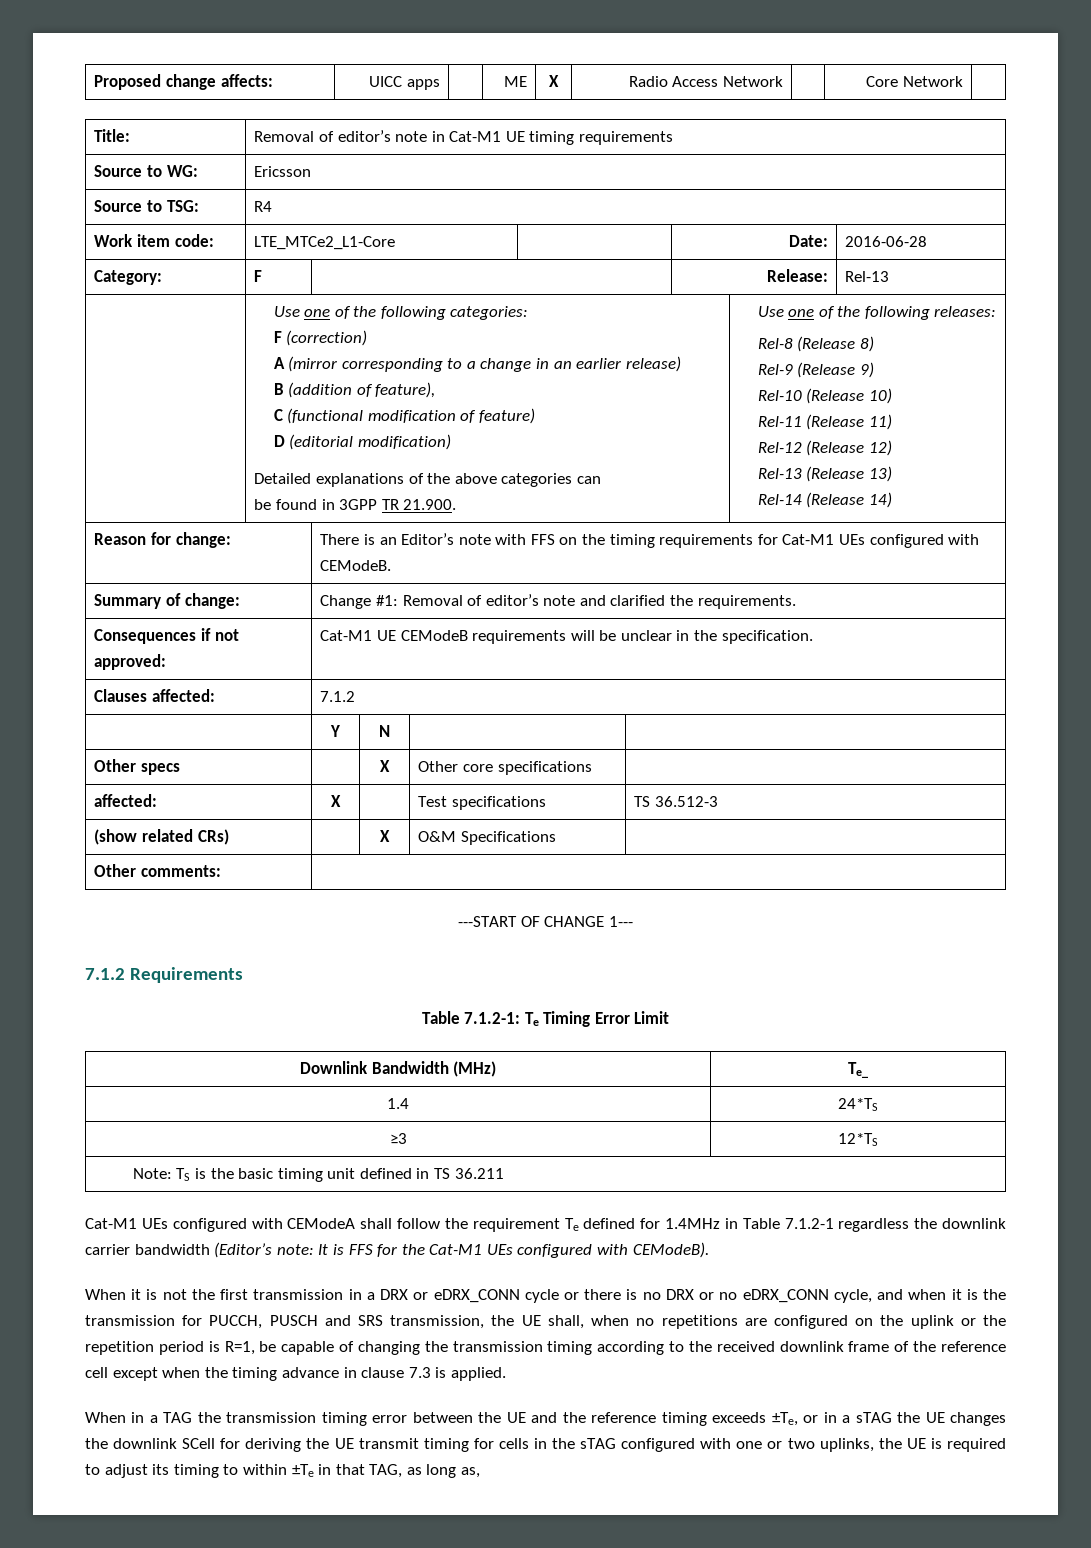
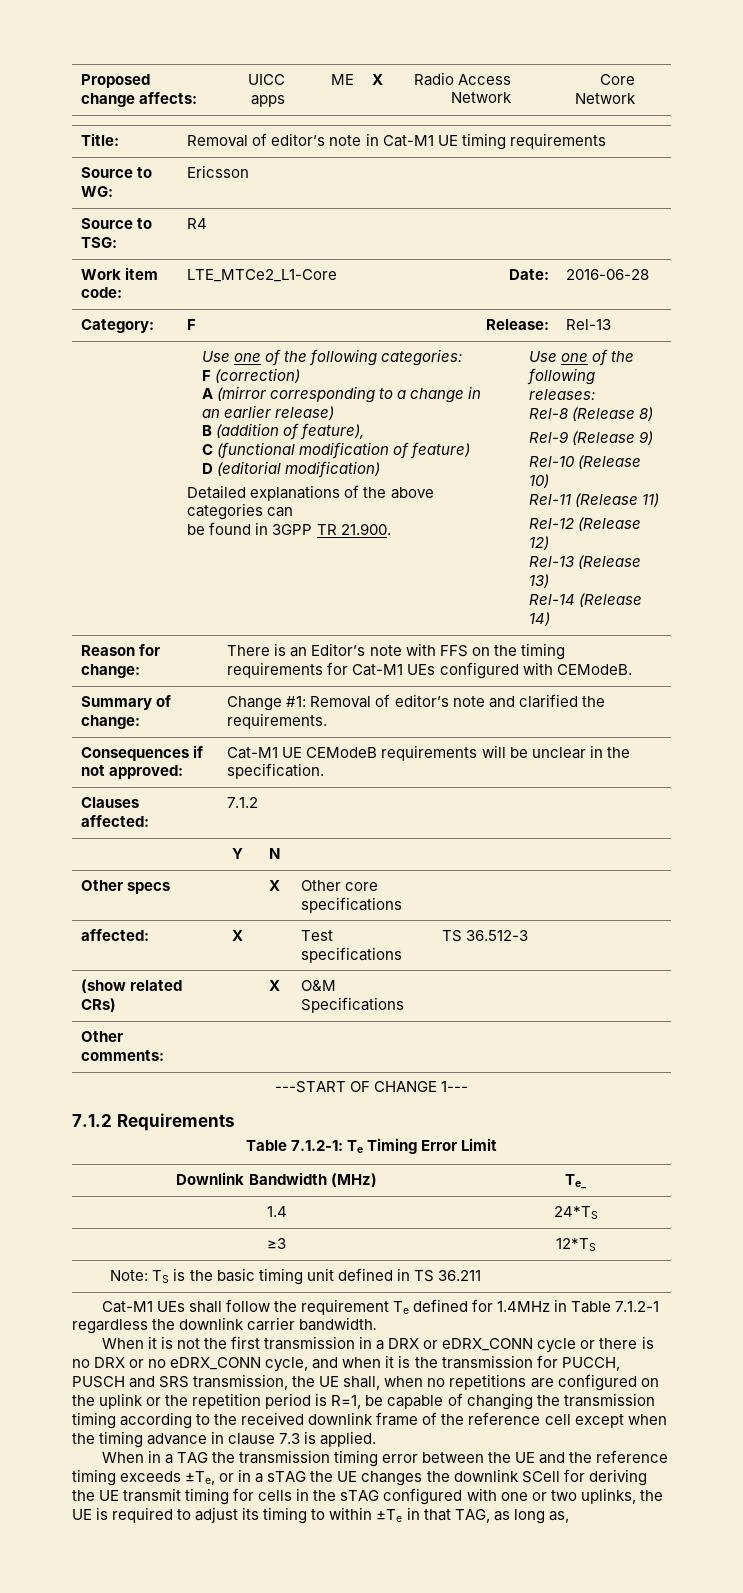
[172,1218,356,1232] configured with CEModeA -> (185, 1306) none
[134,1242,709,1258] bandwidth (Editor’s note: It is FFS for the Cat-M1 UEs configured with CEModeB). -> [299,1317,378,1331] bandwidth.

